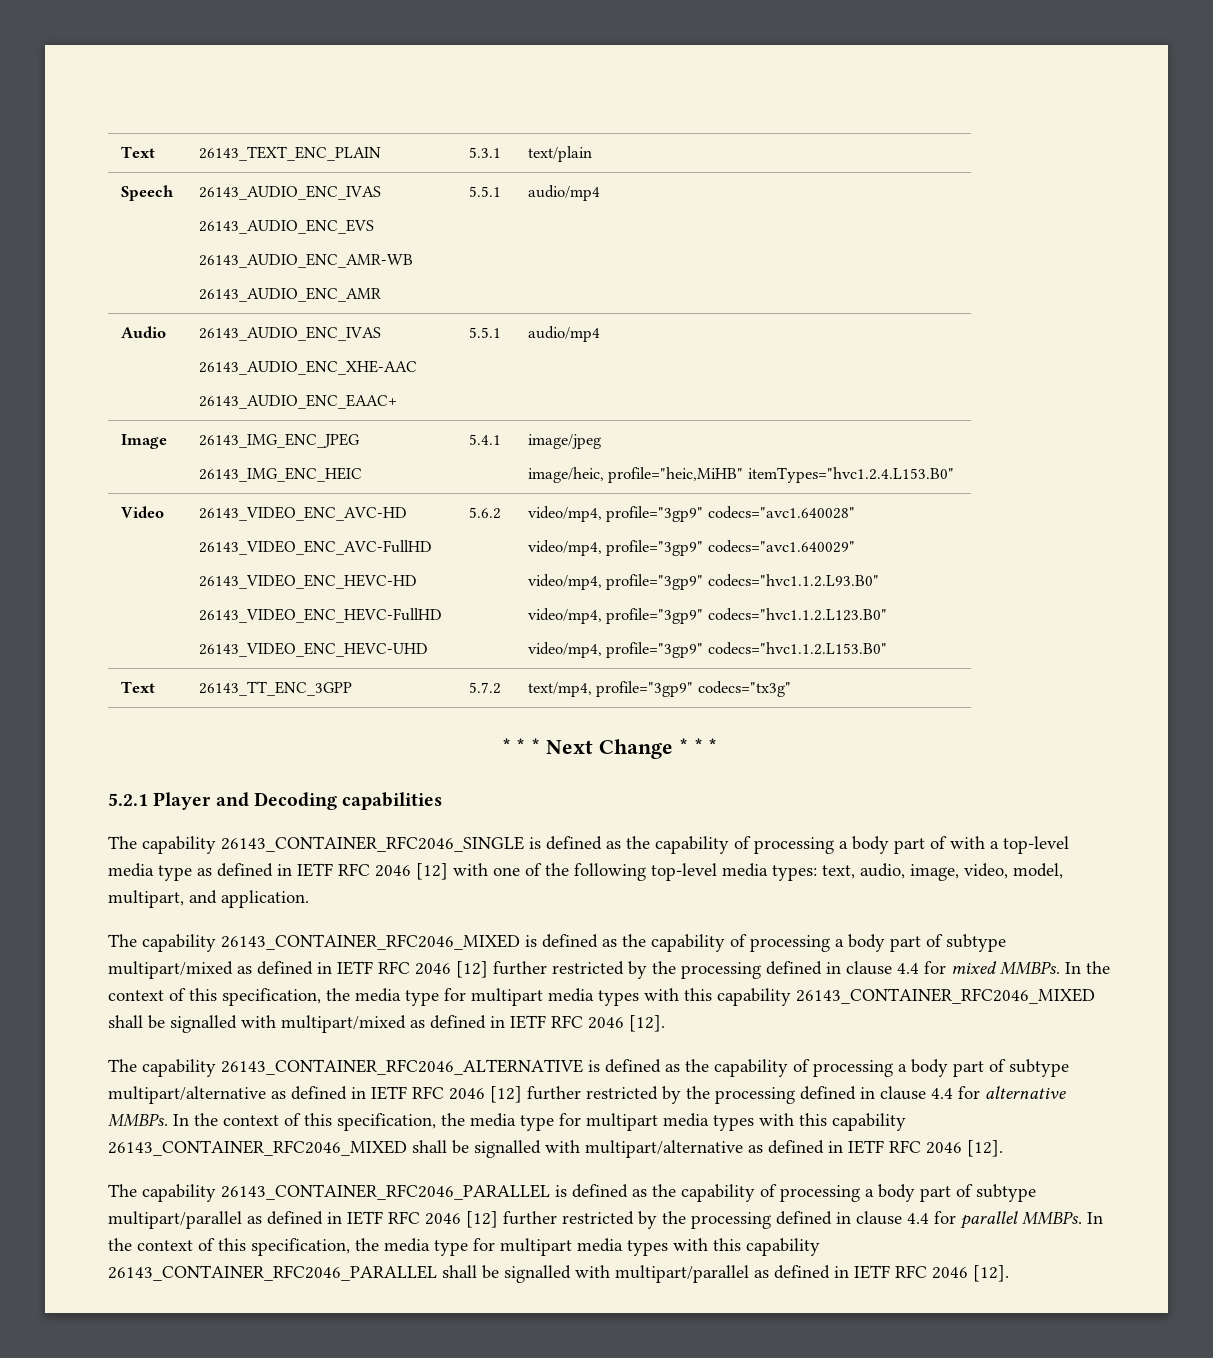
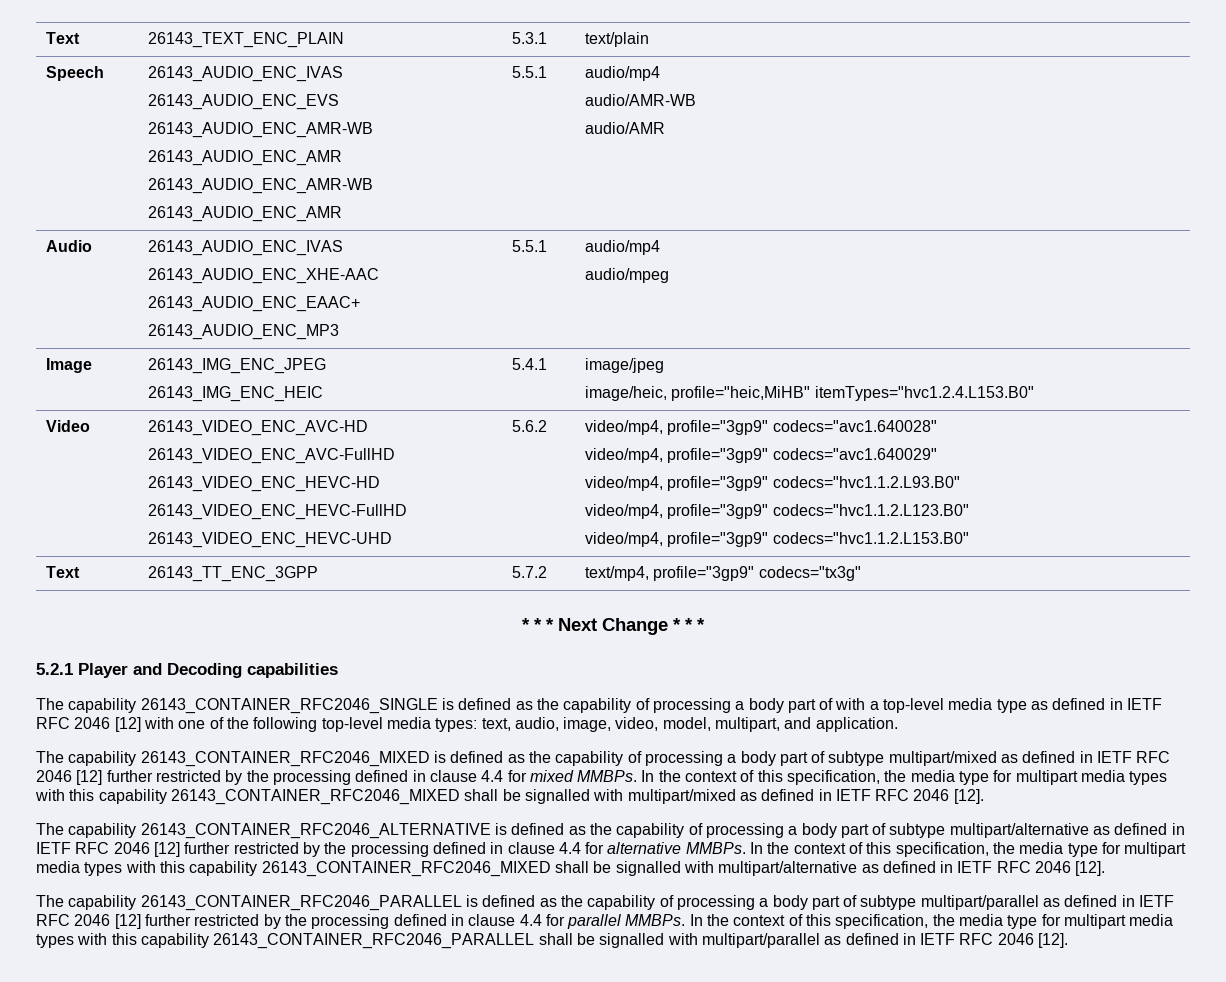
[468,186,501,197] [527,185,600,201] | 5.5.1 | audio/mp4 -> [148,178,374,194] [148,206,343,222] [512,66,548,78] [585,66,661,81] [585,94,697,106] [585,122,666,134] // 26143_AUDIO_ENC_AMR-WB // 26143_AUDIO_ENC_AMR | 5.5.1 | audio/mp4 // audio/AMR-WB // audio/AMR
[468,327,501,338] [527,326,600,342] | 5.5.1 | audio/mp4 -> [148,324,340,340] [512,240,548,252] [585,240,661,255] [585,268,670,283] // 26143_AUDIO_ENC_MP3 | 5.5.1 | audio/mp4 // audio/mpeg

